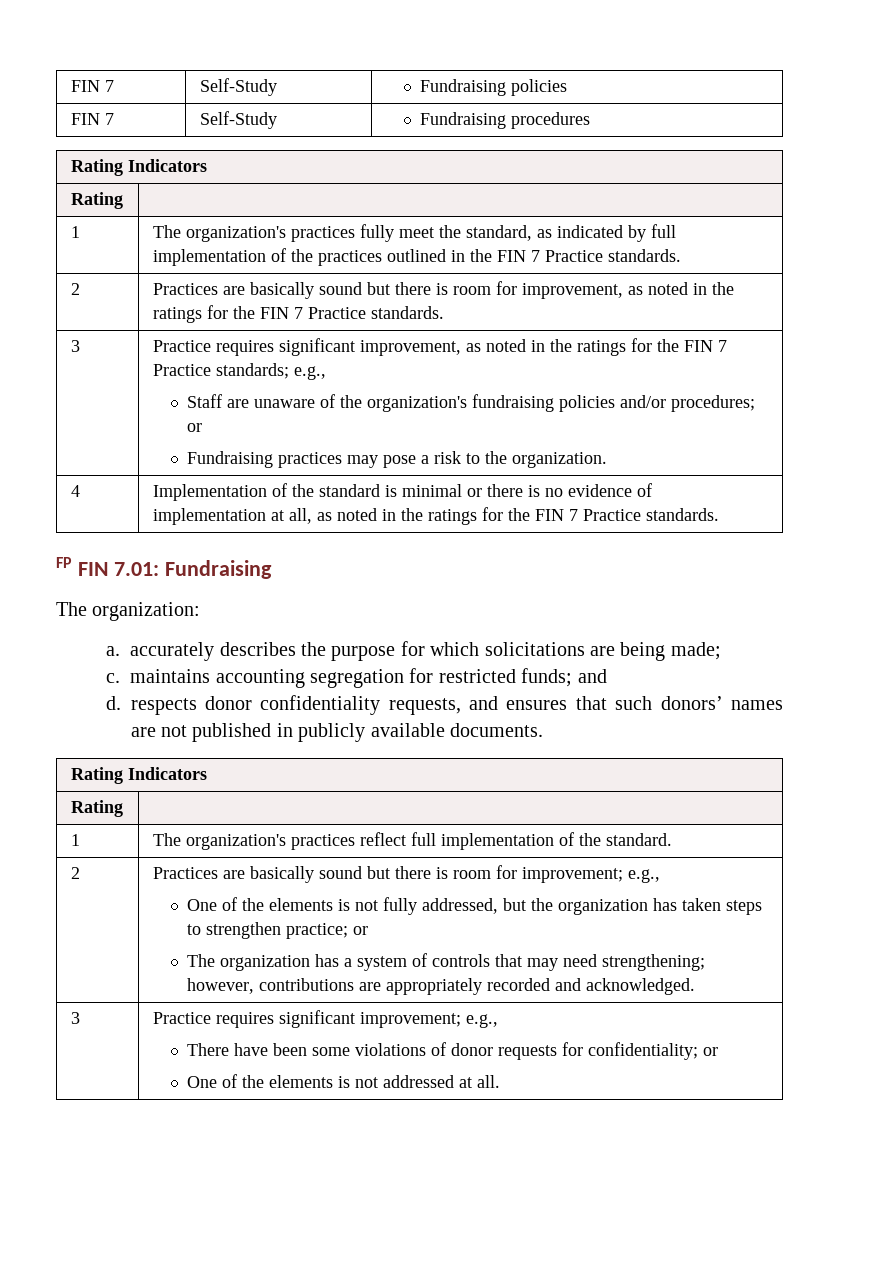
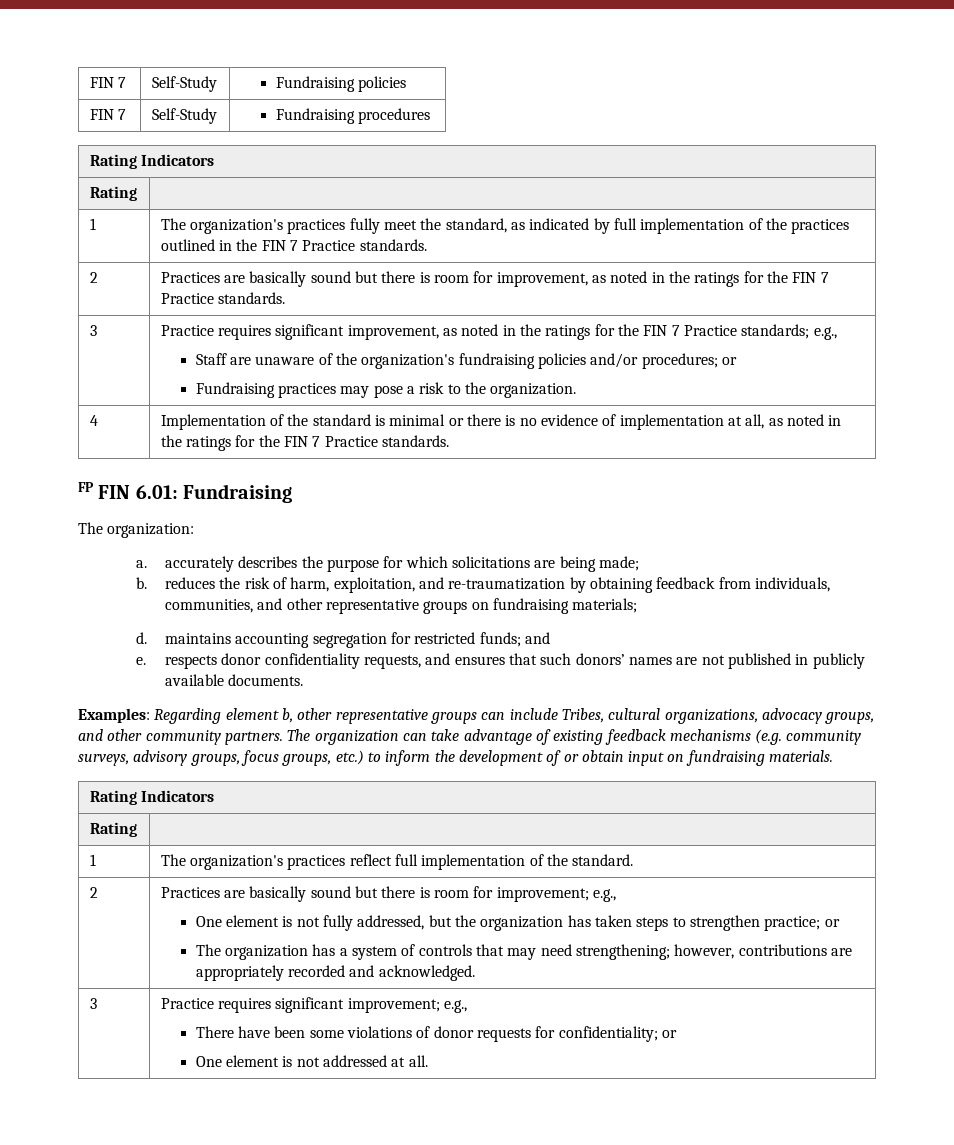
[113,562,159,576] 7.01: -> [135,485,178,499] 6.01:
[105,673,120,683] c. -> [136,577,830,593] [165,598,638,614] [136,632,148,644] b. reduces the risk of harm, exploitation, and re-traumatization by obtaining feedback from individuals, communities, and other representative groups on fundraising materials; // d.
[105,696,121,710] d. -> [136,657,147,665] e.
(543, 730) none -> [78,708,875,724] [78,729,862,745] [78,750,834,766] // Examples: Regarding element b, other representative groups can include Tribes, cultural organizations, advocacy groups, and other community partners. The organization can take advantage of existing feedback mechanisms (e.g. community surveys, advisory groups, focus groups, etc.) to inform the development of or obtain input on fundraising materials.
[222,897,334,911] of the elements -> [226,915,280,927] element
[222,1074,334,1088] of the elements -> [226,1055,280,1067] element

